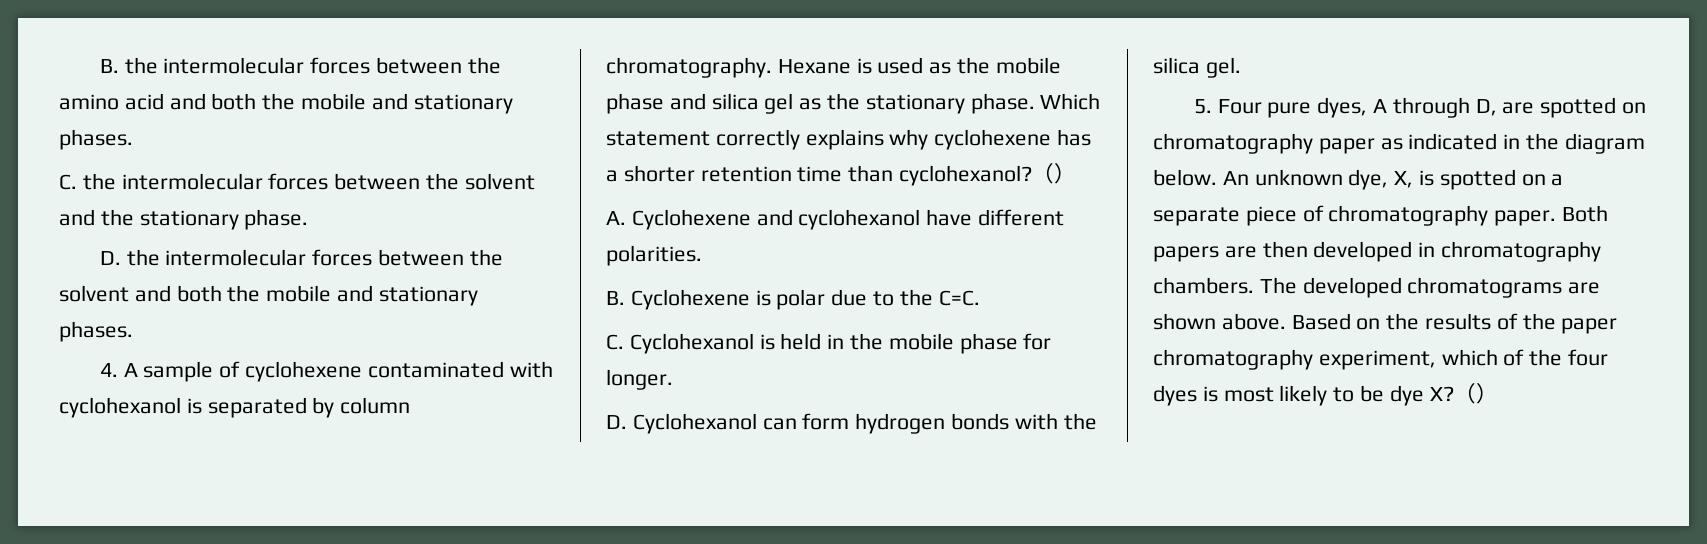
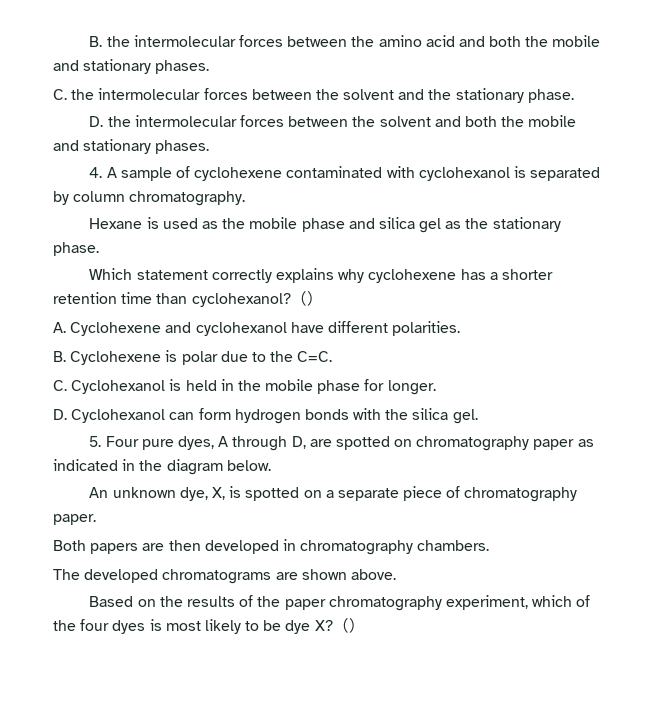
(772, 67) none -> (246, 198) //
(1035, 103) none -> (99, 249) //
(1217, 177) none -> (271, 465) //
(1557, 218) none -> (96, 519) //
(1254, 285) none -> (490, 545) //
(1286, 321) none -> (396, 574) //

